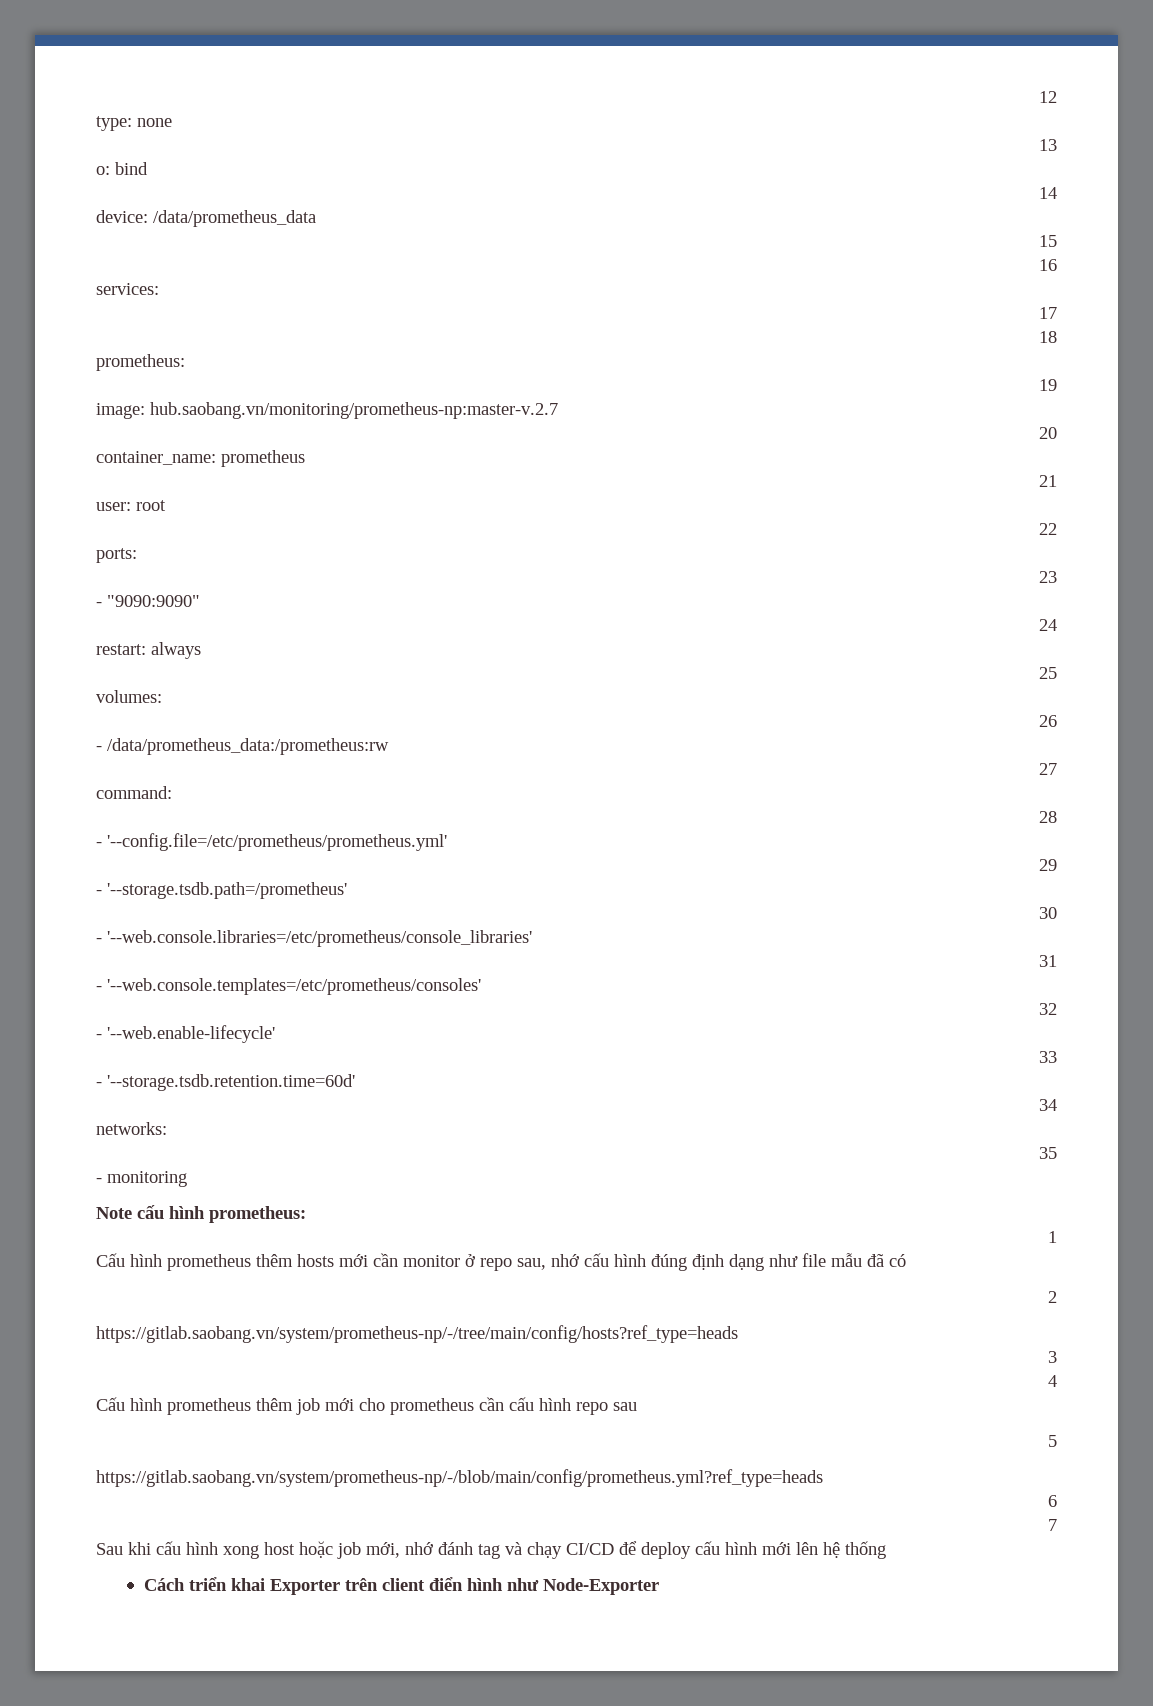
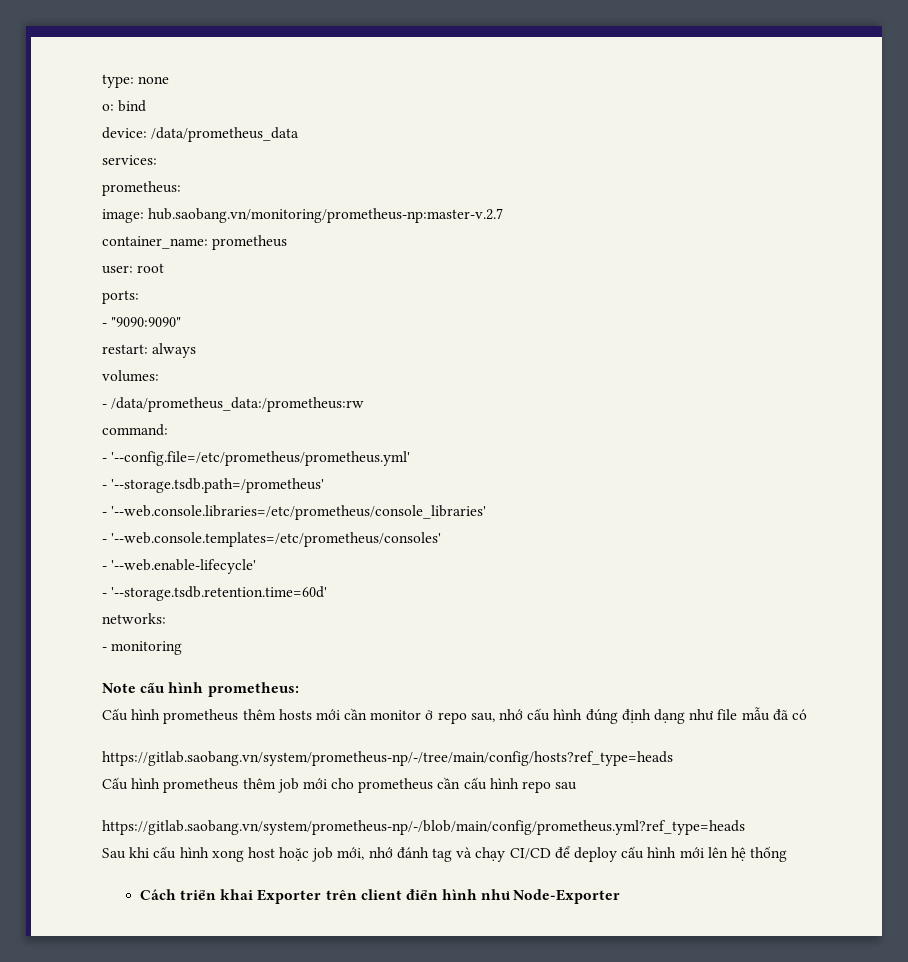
[1039,91,1057,103] 12 // -> (102, 81) none
[1039,139,1057,151] // 13 -> (170, 80) none
[1039,187,1057,199] // 14 -> (147, 106) none
[1039,235,1057,247] [1039,259,1057,271] // 15 // 16 -> (300, 134) none
[1039,307,1057,319] [1039,331,1057,343] [96,354,185,371] [1039,379,1057,391] // 17 // 18 // prometheus: // 19 -> [102,181,181,196] // prometheus:
[1039,427,1057,439] // 20 -> (504, 215) none
[1039,475,1057,487] // 21 -> (288, 242) none
[1039,523,1057,535] // 22 -> (165, 268) none
[1039,571,1057,583] // 23 -> (139, 297) none
[1039,619,1057,631] // 24 -> (182, 322) none
[1039,667,1057,679] // 25 -> (197, 350) none
[1039,715,1057,727] // 26 -> (159, 376) none
[1039,763,1057,775] // 27 -> (365, 404) none
[1039,811,1057,823] // 28 -> (168, 430) none
[1039,859,1057,871] // 29 -> (411, 458) none
[1039,907,1057,919] // 30 -> (325, 485) none
[1039,955,1057,967] // 31 -> (487, 512) none
[1039,1003,1057,1015] // 32 -> (442, 539) none
[1039,1051,1057,1063] // 33 -> (257, 566) none
[1039,1099,1057,1111] // 34 -> (328, 593) none
[1039,1147,1057,1159] // 35 -> (166, 618) none
[1048,1231,1057,1243] // 1 -> (299, 689) none
[1048,1291,1057,1303] // 2 -> (807, 714) none
[1048,1351,1057,1363] [1048,1375,1057,1387] // 3 // 4 -> (673, 758) none
[1048,1435,1057,1447] // 5 -> (578, 786) none
[1048,1495,1057,1507] [1048,1519,1057,1531] // 6 // 7 -> (745, 827) none

